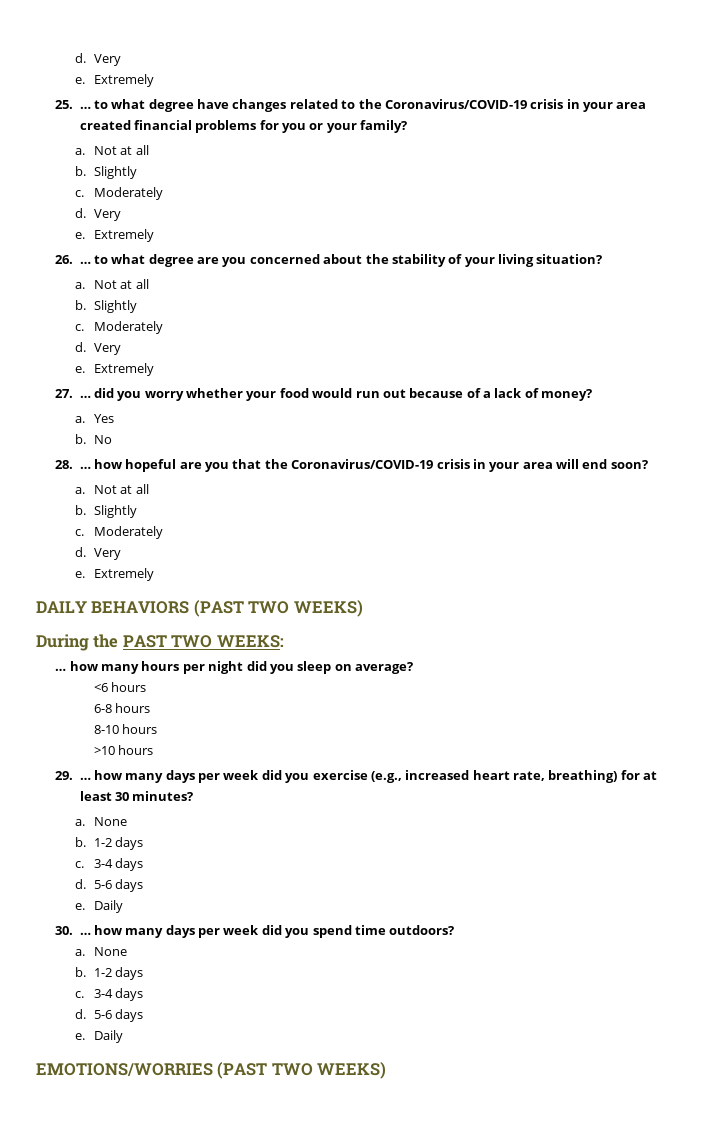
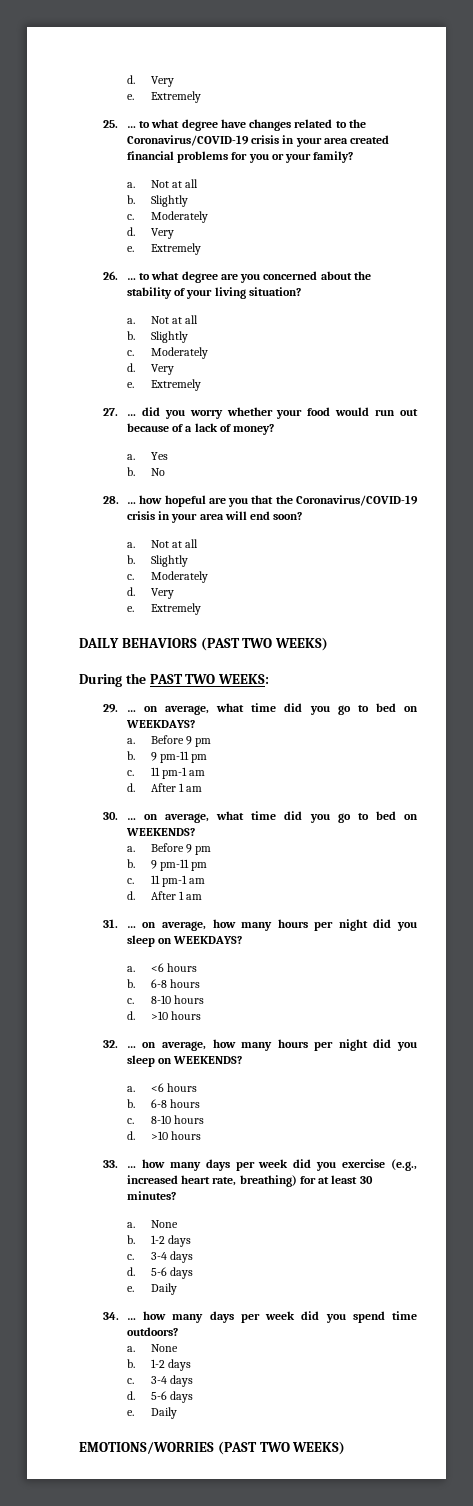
[55,661,414,674] [93,682,147,692] [93,703,151,713] [93,724,158,734] [93,745,154,755] [55,771,74,780] … how many hours per night did you sleep on average? // <6 hours // 6-8 hours // 8-10 hours // >10 hours // 29. -> [102,703,418,715] [125,720,195,728] [126,735,212,747] [126,751,208,763] [126,767,206,779] [126,783,203,792] [102,811,418,823] [125,828,195,836] [126,843,212,855] [126,859,208,871] [126,875,206,887] [126,891,203,900] [102,919,417,931] [126,935,243,947] [126,963,198,972] [126,979,201,988] [126,995,205,1004] [126,1011,202,1020] [102,1039,417,1051] [126,1055,243,1067] [126,1083,198,1092] [126,1099,201,1108] [126,1115,205,1124] [126,1131,202,1140] [102,1160,118,1168] 29. … on average, what time did you go to bed on WEEKDAYS? // a. Before 9 pm // b. 9 pm-11 pm // c. 11 pm-1 am // d. After 1 am // 30. … on average, what time did you go to bed on WEEKENDS? // a. Before 9 pm // b. 9 pm-11 pm // c. 11 pm-1 am // d. After 1 am // 31. … on average, how many hours per night did you sleep on WEEKDAYS? // a. <6 hours // b. 6-8 hours // c. 8-10 hours // d. >10 hours // 32. … on average, how many hours per night did you sleep on WEEKENDS? // a. <6 hours // b. 6-8 hours // c. 8-10 hours // d. >10 hours // 33.
[55,926,74,935] 30. -> [102,1312,119,1320] 34.

